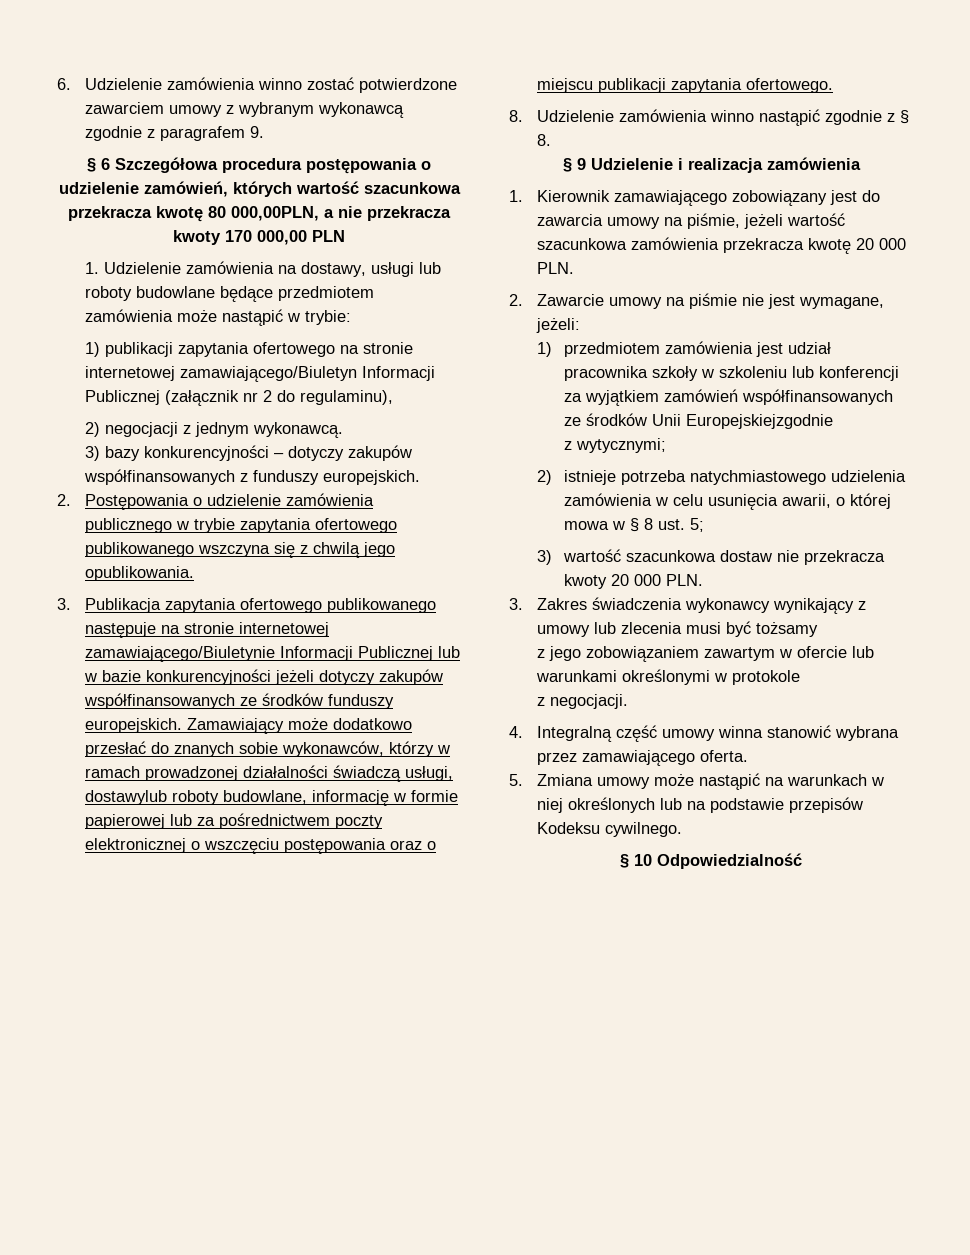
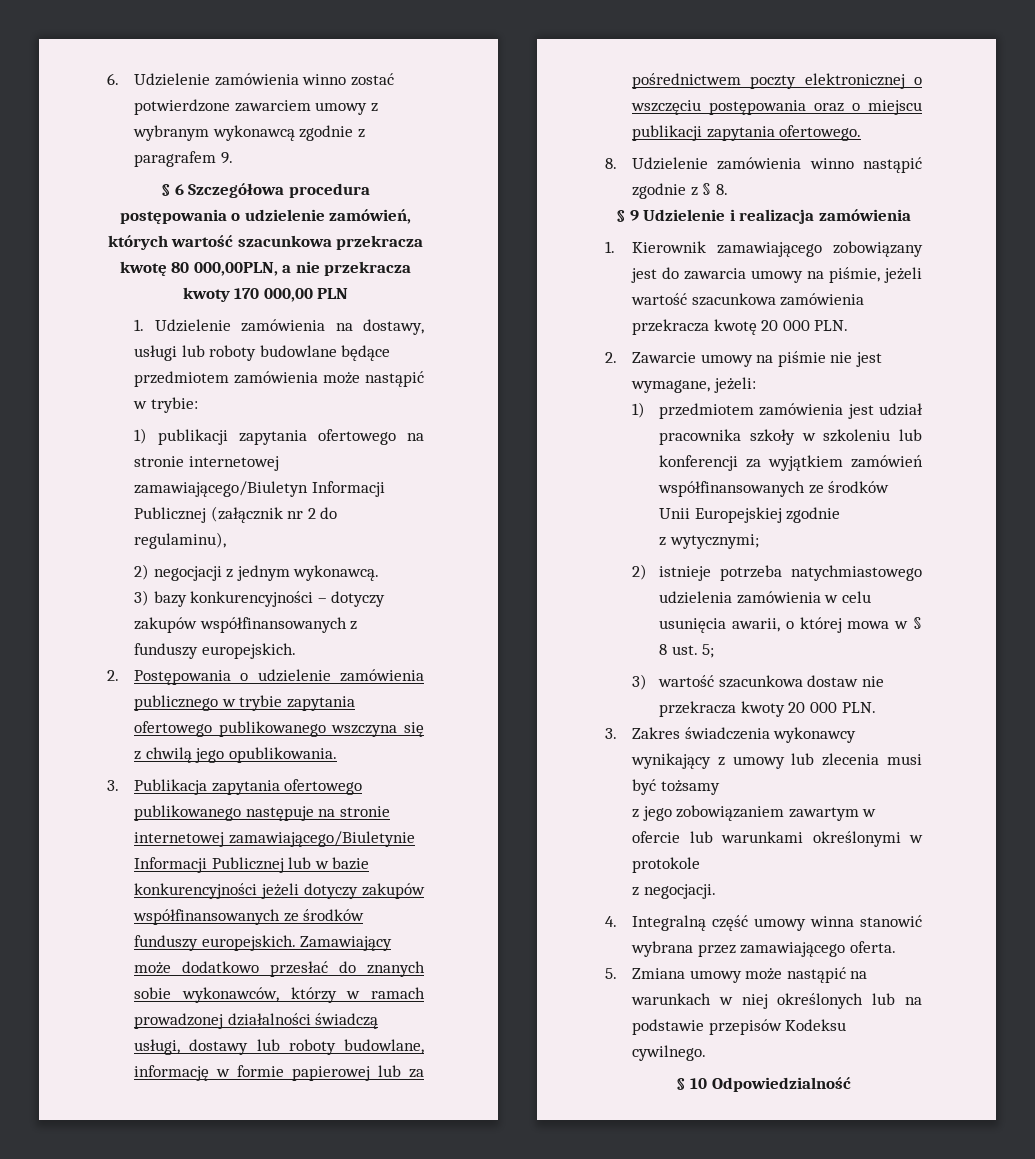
[84,790,167,805] dostawylub -> [189,1039,280,1055] dostawy lub
[686,414,834,429] Europejskiejzgodnie -> [694,507,841,523] Europejskiej zgodnie

